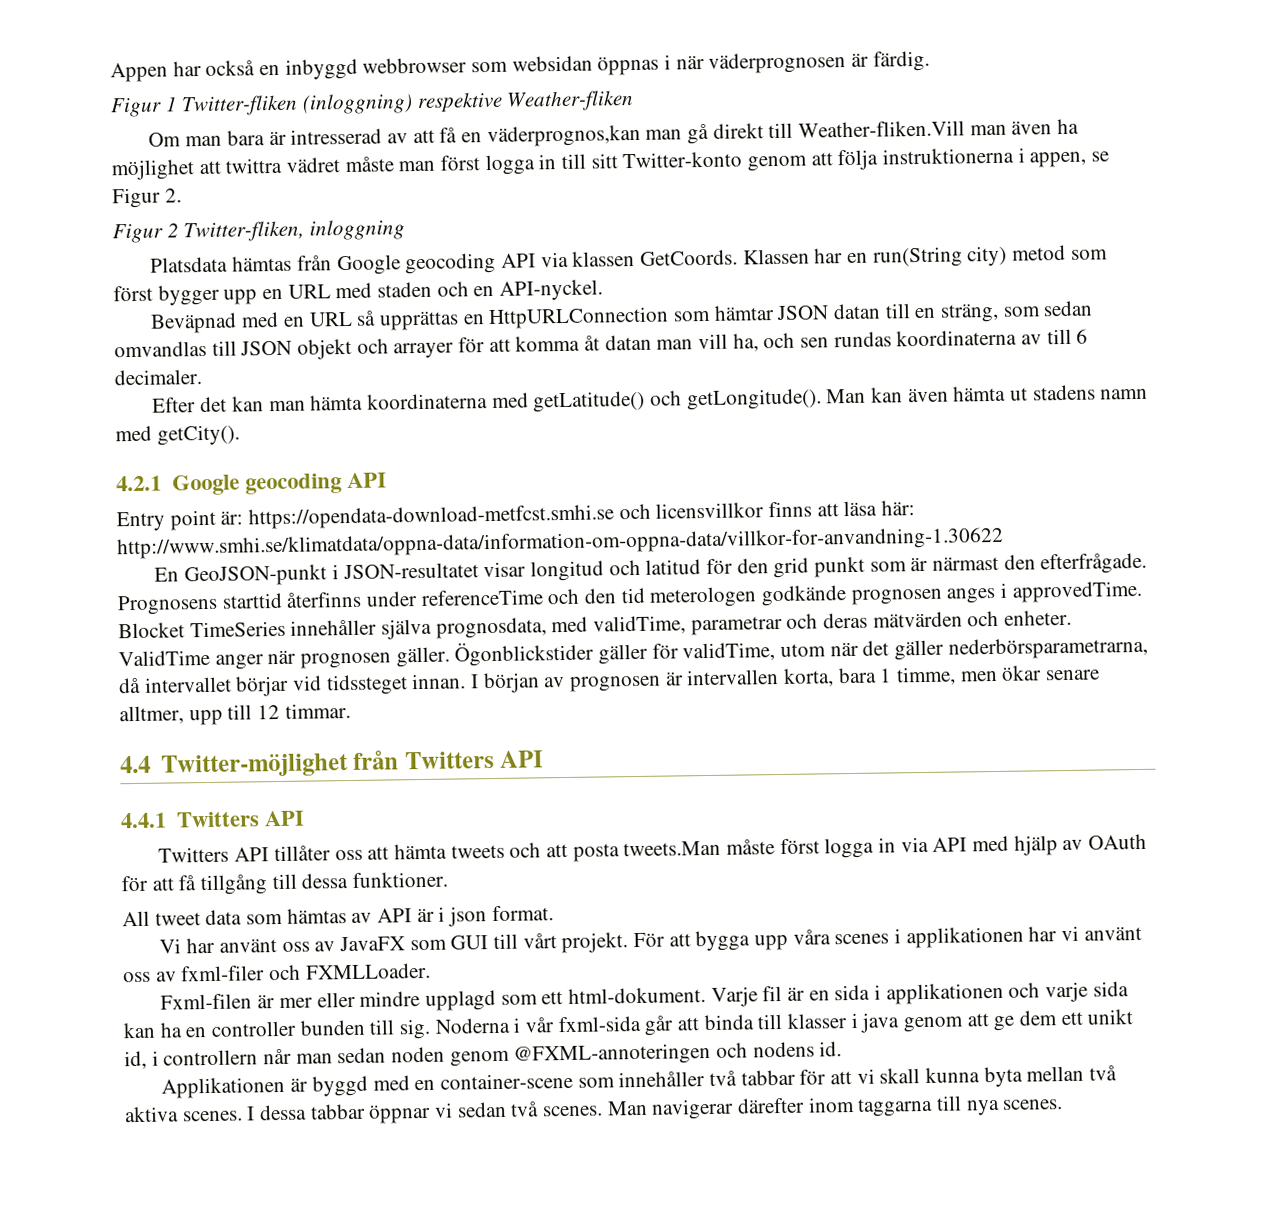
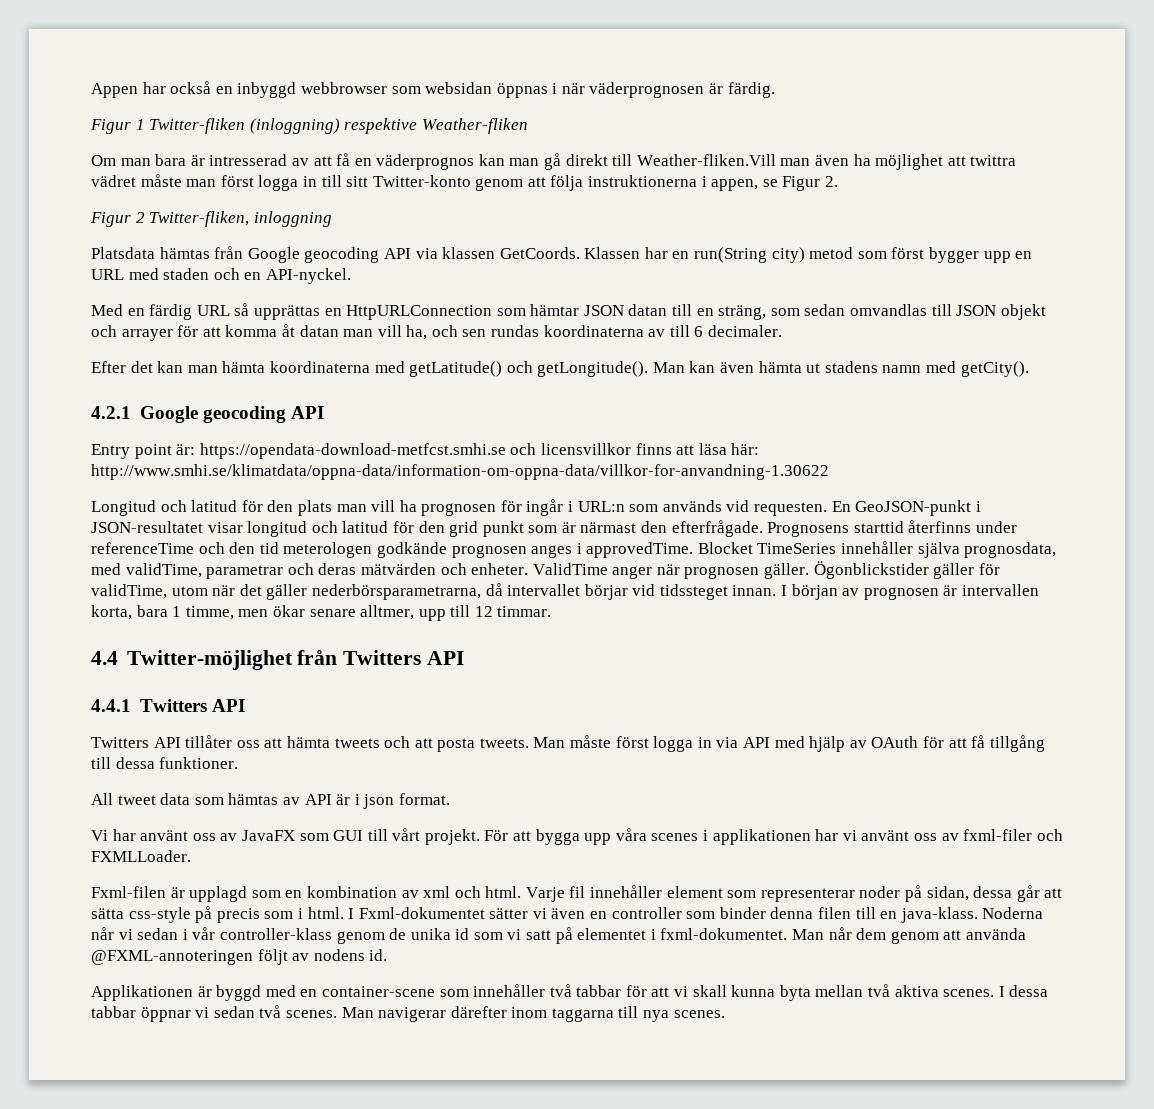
[486,124,641,148] väderprognos,kan -> [376,154,505,170] väderprognos kan
[150,311,305,334] Beväpnad med en -> [91,304,193,320] Med en färdig
(1004, 543) none -> [91,499,828,516] Longitud och latitud för den plats man vill ha prognosen för ingår i URL:n som används vid requesten.
[623,840,722,857] tweets.Man -> [479,737,566,748] tweets. Man
[278,981,1129,1011] [123,1009,1134,1040] [124,1042,749,1070] mer eller mindre upplagd som ett html-dokument. Varje fil är en sida i applikationen och varje sida kan ha en controller bunden till sig. Noderna i vår fxml-sida går att binda till klasser i java genom att ge dem ett unikt id, i controllern når man sedan noden genom @FXML-annoteringen och -> [189,885,1063,902] [91,906,1044,923] [91,927,1026,944] [91,949,310,965] upplagd som en kombination av xml och html. Varje fil innehåller element som representerar noder på sidan, dessa går att sätta css-style på precis som i html. I Fxml-dokumentet sätter vi även en controller som binder denna filen till en java-klass. Noderna når vi sedan i vår controller-klass genom de unika id som vi satt på elementet i fxml-dokumentet. Man når dem genom att använda @FXML-annoteringen följt av

